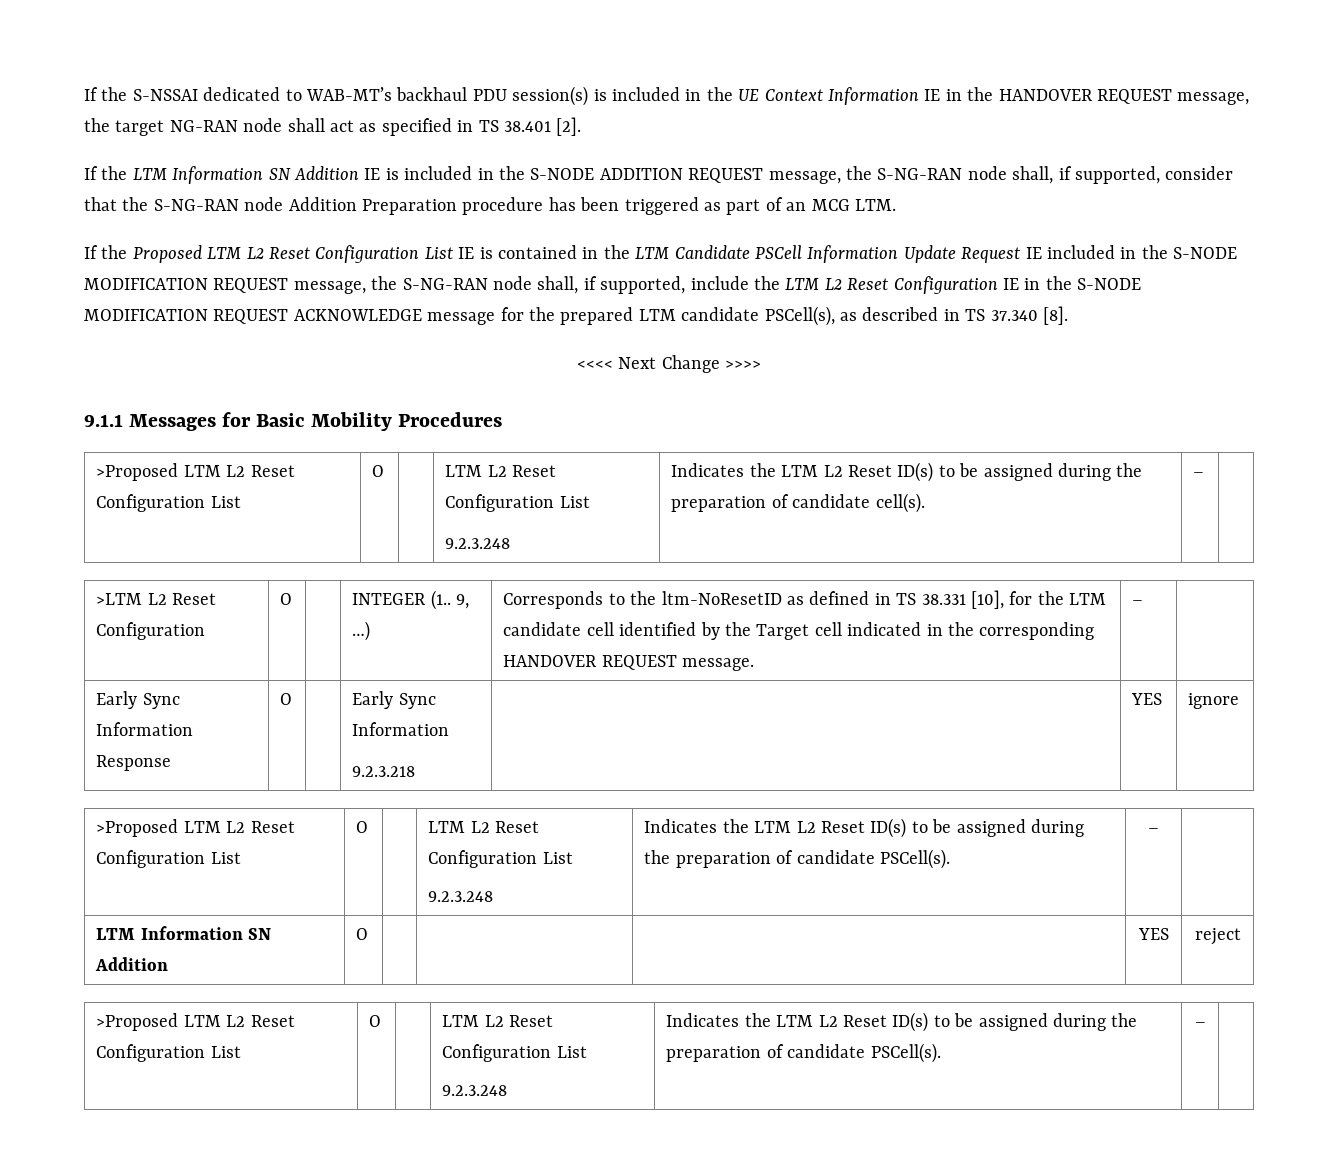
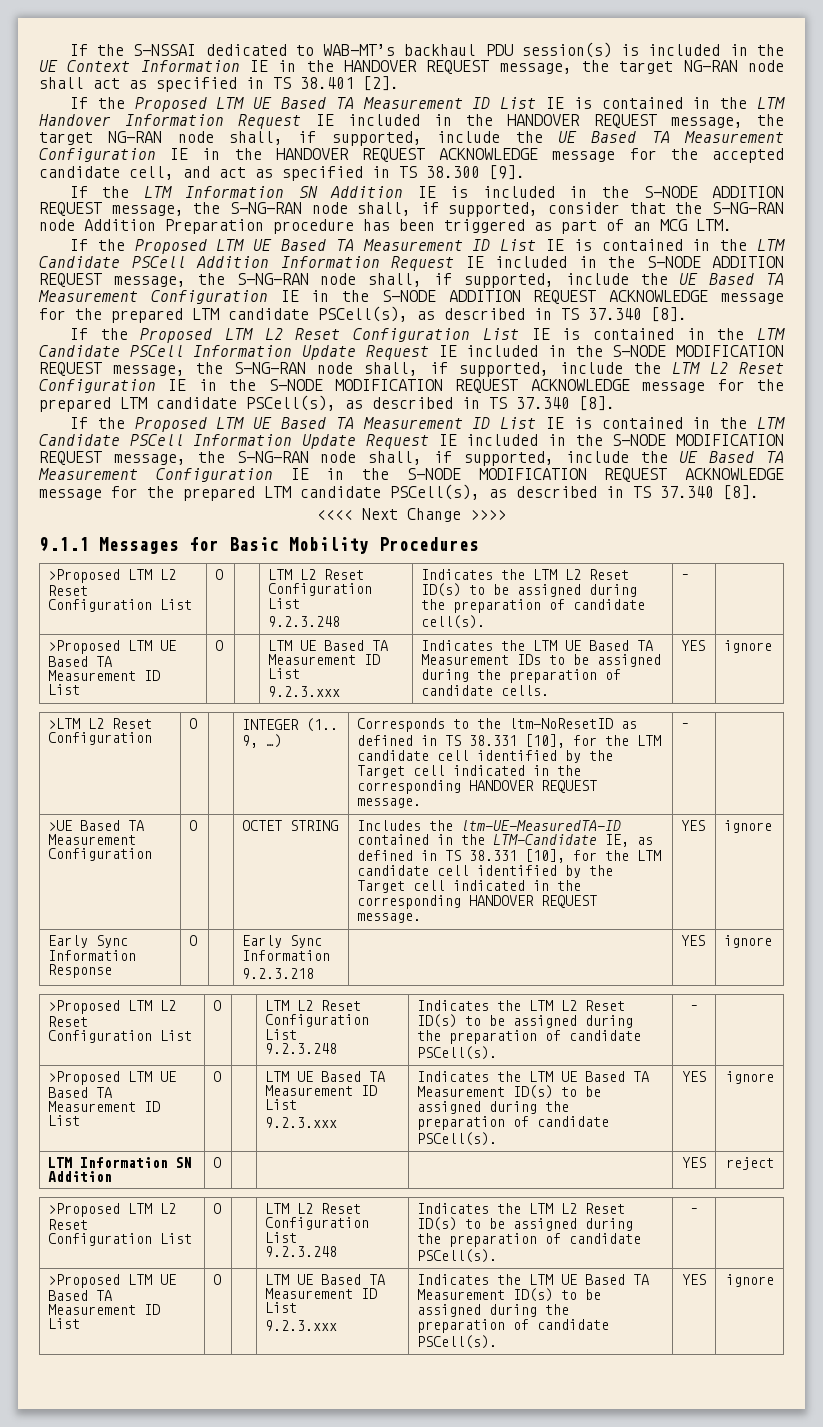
(582, 126) none -> [69,97,786,112] [39,114,784,129] [39,131,784,146] [39,148,785,163] [39,165,525,181] // If the Proposed LTM UE Based TA Measurement ID List IE is contained in the LTM Handover Information Request IE included in the HANDOVER REQUEST message, the target NG-RAN node shall, if supported, include the UE Based TA Measurement Configuration IE in the HANDOVER REQUEST ACKNOWLEDGE message for the accepted candidate cell, and act as specified in TS 38.300 [9].
(896, 205) none -> [69,239,786,254] [39,256,784,271] [39,273,785,288] [38,290,784,304] [39,306,687,323] // If the Proposed LTM UE Based TA Measurement ID List IE is contained in the LTM Candidate PSCell Addition Information Request IE included in the S-NODE ADDITION REQUEST message, the S-NG-RAN node shall, if supported, include the UE Based TA Measurement Configuration IE in the S-NODE ADDITION REQUEST ACKNOWLEDGE message for the prepared LTM candidate PSCell(s), as described in TS 37.340 [8].
(1068, 315) none -> [69,417,786,432] [39,434,784,449] [39,451,785,466] [38,468,784,482] [39,484,759,501] // If the Proposed LTM UE Based TA Measurement ID List IE is contained in the LTM Candidate PSCell Information Update Request IE included in the S-NODE MODIFICATION REQUEST message, the S-NG-RAN node shall, if supported, include the UE Based TA Measurement Configuration IE in the S-NODE MODIFICATION REQUEST ACKNOWLEDGE message for the prepared LTM candidate PSCell(s), as described in TS 37.340 [8].
(1205, 474) none -> [48,640,177,654] [48,656,113,667] [48,670,161,681] [48,684,81,695] [215,640,224,651] [268,640,389,651] [268,654,381,665] [268,668,301,679] [268,686,341,697] [421,640,654,651] [421,654,662,667] [421,669,622,683] [421,685,550,696] [681,640,706,651] [724,640,773,653] // >Proposed LTM UE Based TA Measurement ID List | O | | LTM UE Based TA Measurement ID List // 9.2.3.xxx | Indicates the LTM UE Based TA Measurement IDs to be assigned during the preparation of candidate cells. | YES | ignore
(1144, 602) none -> [48,820,145,831] [48,834,137,845] [48,848,153,861] [189,820,198,831] [242,820,339,831] [357,820,622,831] [357,834,654,847] [357,849,662,863] [357,865,614,878] [357,880,582,893] [357,895,598,909] [357,913,422,923] [681,820,706,831] [724,820,773,833] // >UE Based TA Measurement Configuration | O | | OCTET STRING | Includes the ltm-UE-MeasuredTA-ID contained in the LTM-Candidate IE, as defined in TS 38.331 [10], for the LTM candidate cell identified by the Target cell indicated in the corresponding HANDOVER REQUEST message. | YES | ignore
(1159, 830) none -> [48,1071,177,1085] [48,1087,113,1098] [48,1101,161,1112] [48,1115,81,1126] [213,1071,222,1082] [265,1071,386,1082] [265,1085,378,1096] [265,1099,298,1110] [265,1117,338,1128] [417,1071,650,1082] [417,1085,602,1099] [417,1101,570,1114] [417,1116,610,1130] [417,1132,498,1146] [682,1071,706,1082] [725,1071,774,1084] // >Proposed LTM UE Based TA Measurement ID List | O | | LTM UE Based TA Measurement ID List // 9.2.3.xxx | Indicates the LTM UE Based TA Measurement ID(s) to be assigned during the preparation of candidate PSCell(s). | YES | ignore
(1206, 1024) none -> [48,1274,177,1288] [48,1290,113,1301] [48,1304,161,1315] [48,1318,81,1329] [213,1274,222,1285] [265,1274,386,1285] [265,1288,378,1299] [265,1302,298,1313] [265,1320,338,1331] [417,1274,650,1285] [417,1288,602,1302] [417,1304,570,1317] [417,1319,610,1333] [417,1335,498,1349] [682,1274,706,1285] [725,1274,774,1287] // >Proposed LTM UE Based TA Measurement ID List | O | | LTM UE Based TA Measurement ID List // 9.2.3.xxx | Indicates the LTM UE Based TA Measurement ID(s) to be assigned during the preparation of candidate PSCell(s). | YES | ignore

